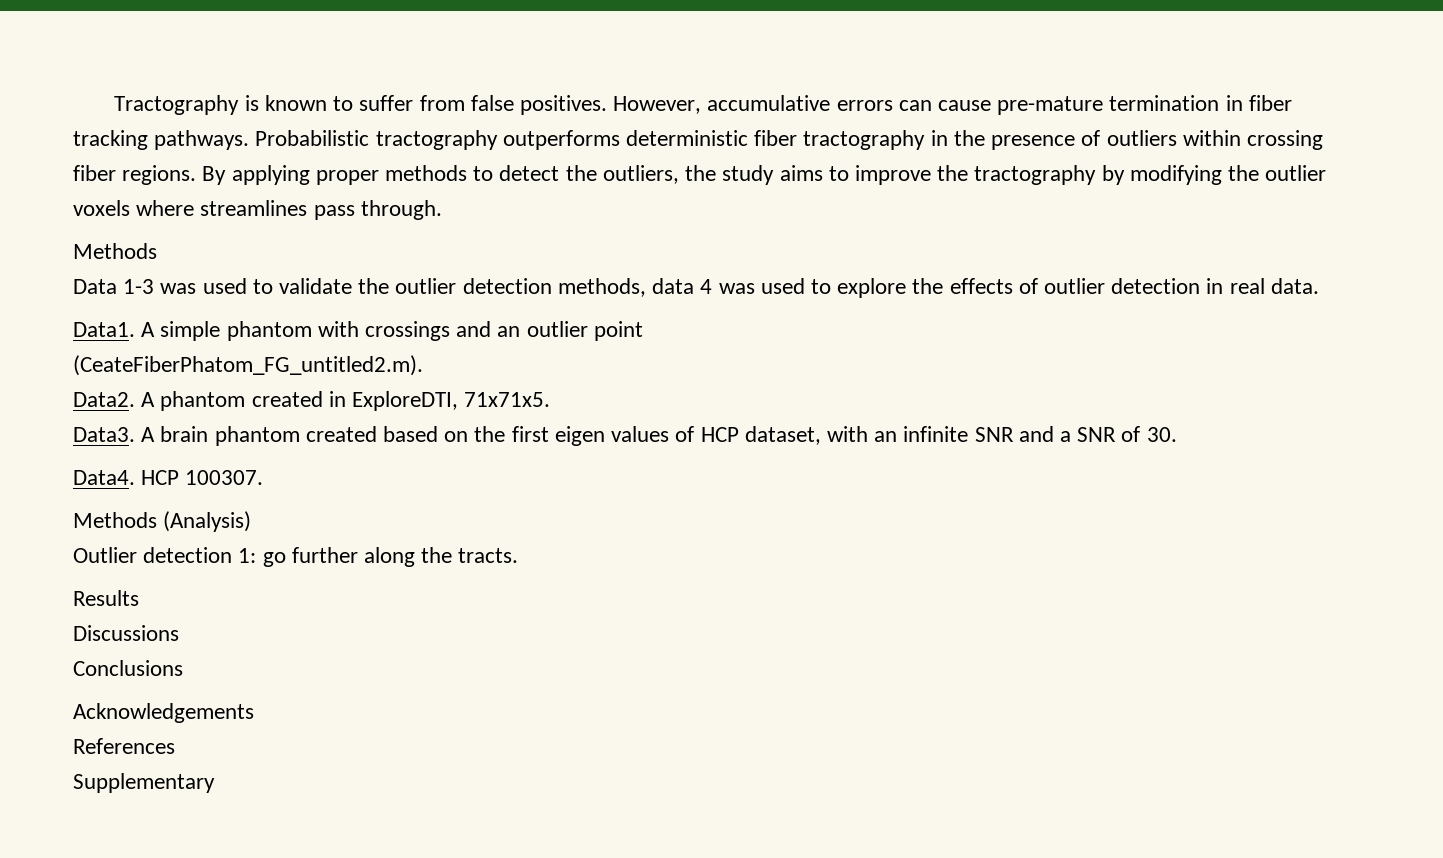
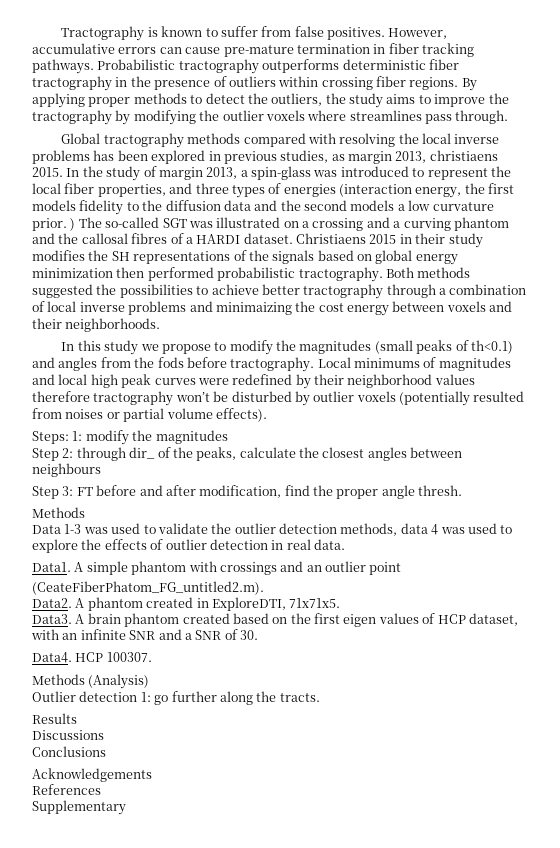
(442, 210) none -> [61,133,500,148] [32,150,498,164] [32,166,511,181] [32,183,515,198] [32,200,494,215] [32,217,509,231] [32,233,483,248] [32,250,458,265] [32,267,471,282] [32,284,527,299] [32,301,513,316] [32,318,161,332] [61,340,513,355] [32,357,511,372] [32,374,475,389] [32,391,525,406] [32,408,267,422] [32,430,228,445] [32,447,463,461] [32,463,101,477] [32,485,463,499] // Global tractography methods compared with resolving the local inverse problems has been explored in previous studies, as margin 2013, christiaens 2015. In the study of margin 2013, a spin-glass was introduced to represent the local fiber properties, and three types of energies (interaction energy, the first models fidelity to the diffusion data and the second models a low curvature prior. ) The so-called SGT was illustrated on a crossing and a curving phantom and the callosal fibres of a HARDI dataset. Christiaens 2015 in their study modifies the SH representations of the signals based on global energy minimization then performed probabilistic tractography. Both methods suggested the possibilities to achieve better tractography through a combination of local inverse problems and minimaizing the cost energy between voxels and their neighborhoods. // In this study we propose to modify the magnitudes (small peaks of th<0.1) and angles from the fods before tractography. Local minimums of magnitudes and local high peak curves were redefined by their neighborhood values therefore tractography won’t be disturbed by outlier voxels (potentially resulted from noises or partial volume effects). // Steps: 1: modify the magnitudes // Step 2: through dir_ of the peaks, calculate the closest angles between neighbours // Step 3: FT before and after modification, find the proper angle thresh.

